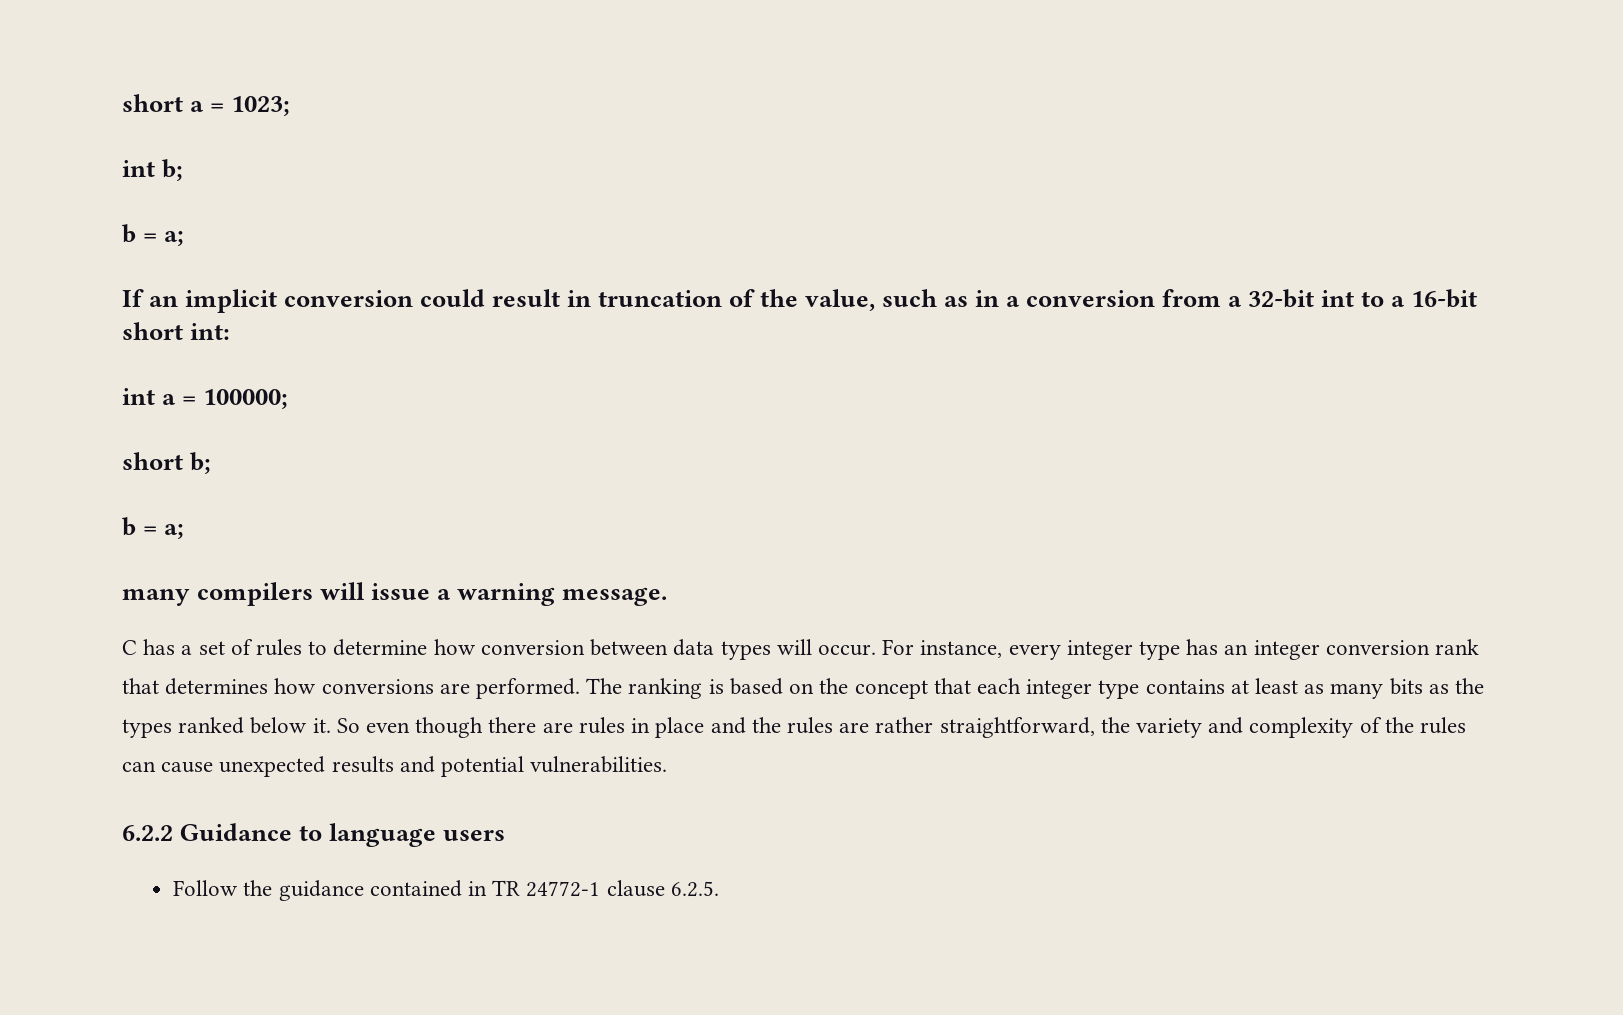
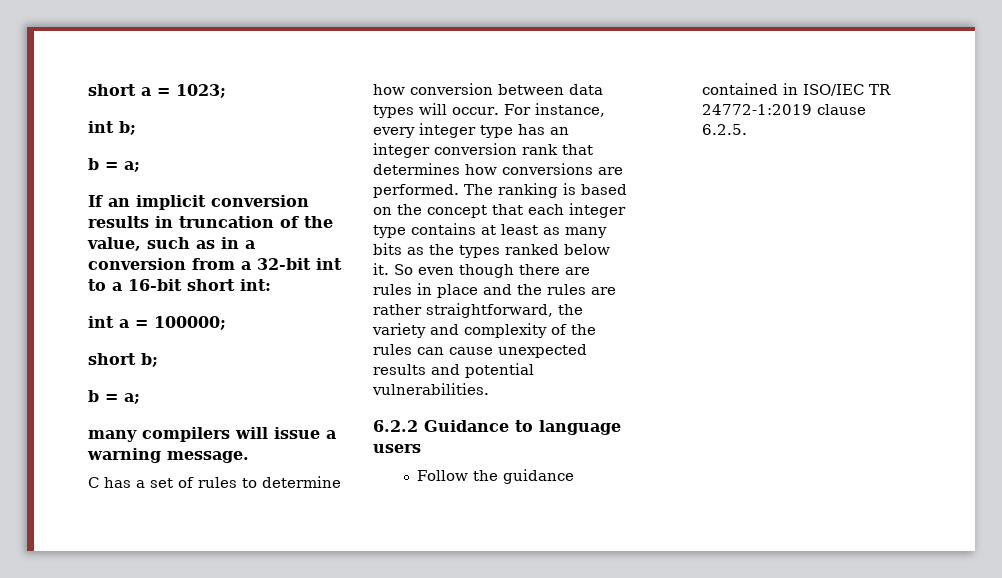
[420,289,561,307] could result -> [88,216,149,228] results
[492,880,601,897] TR 24772-1 -> [802,84,891,96] [701,104,812,115] ISO/IEC TR 24772-1:2019

